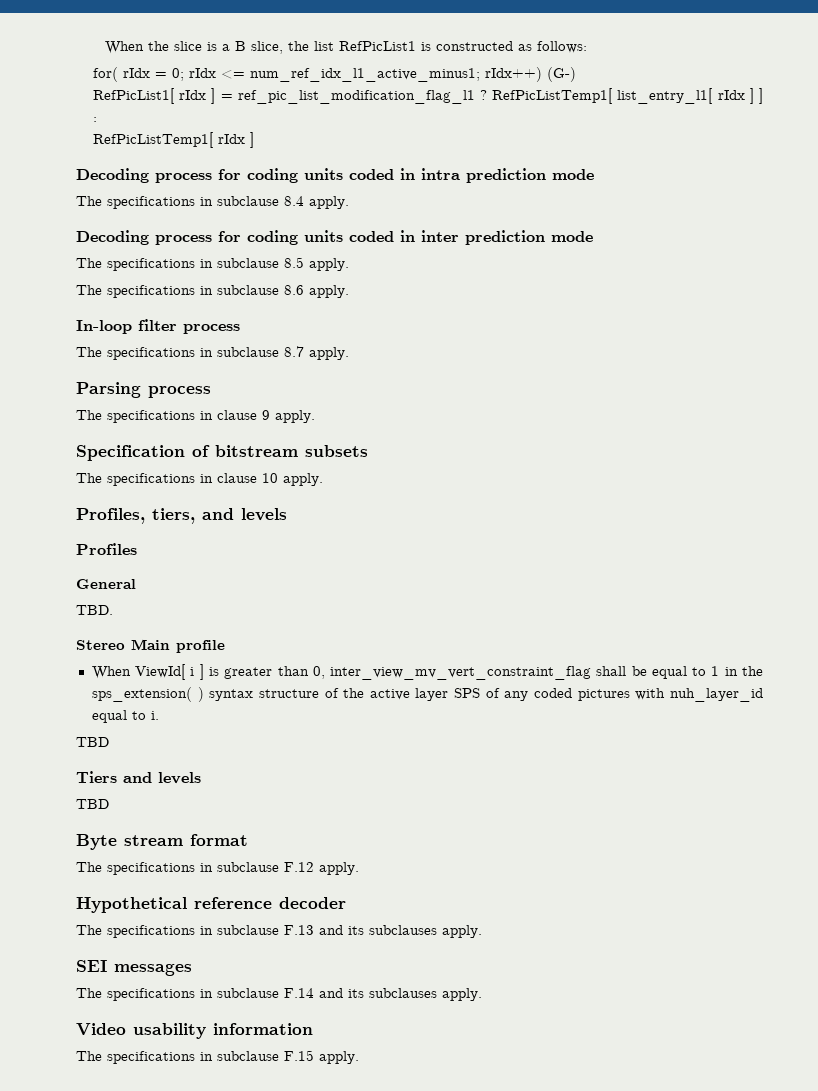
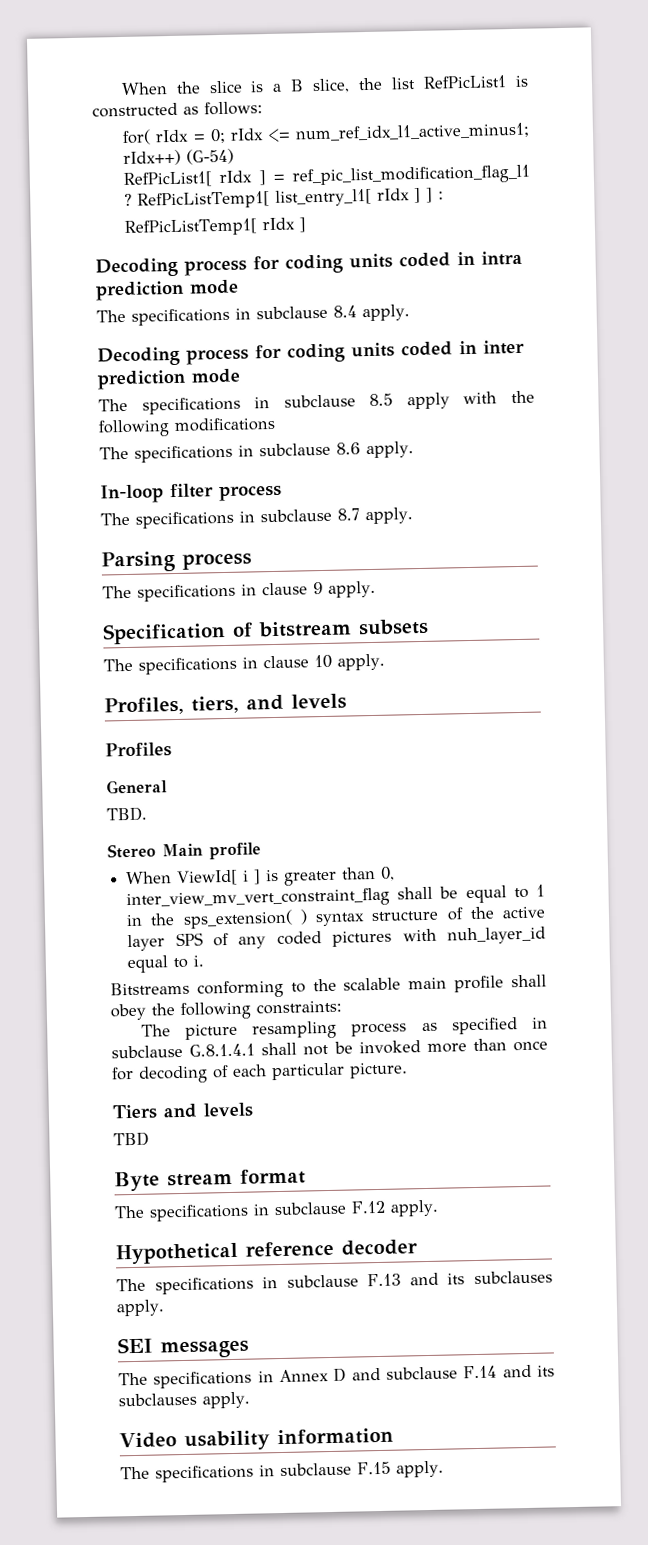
[546,67,576,82] (G-) -> [186,148,235,165] (G-54)
[309,258,349,271] apply. -> [406,390,535,410] [98,416,275,438] apply with the following modifications
[76,737,109,747] TBD -> [110,974,547,999] [110,1000,342,1021] [140,1017,548,1040] [111,1038,548,1059] [111,1062,408,1084] Bitstreams conforming to the scalable main profile shall obey the following constraints: // The picture resampling process as specified in subclause G.8.1.4.1 shall not be invoked more than once for decoding of each particular picture.
(213, 993) none -> [279,1367,381,1383] Annex D and

